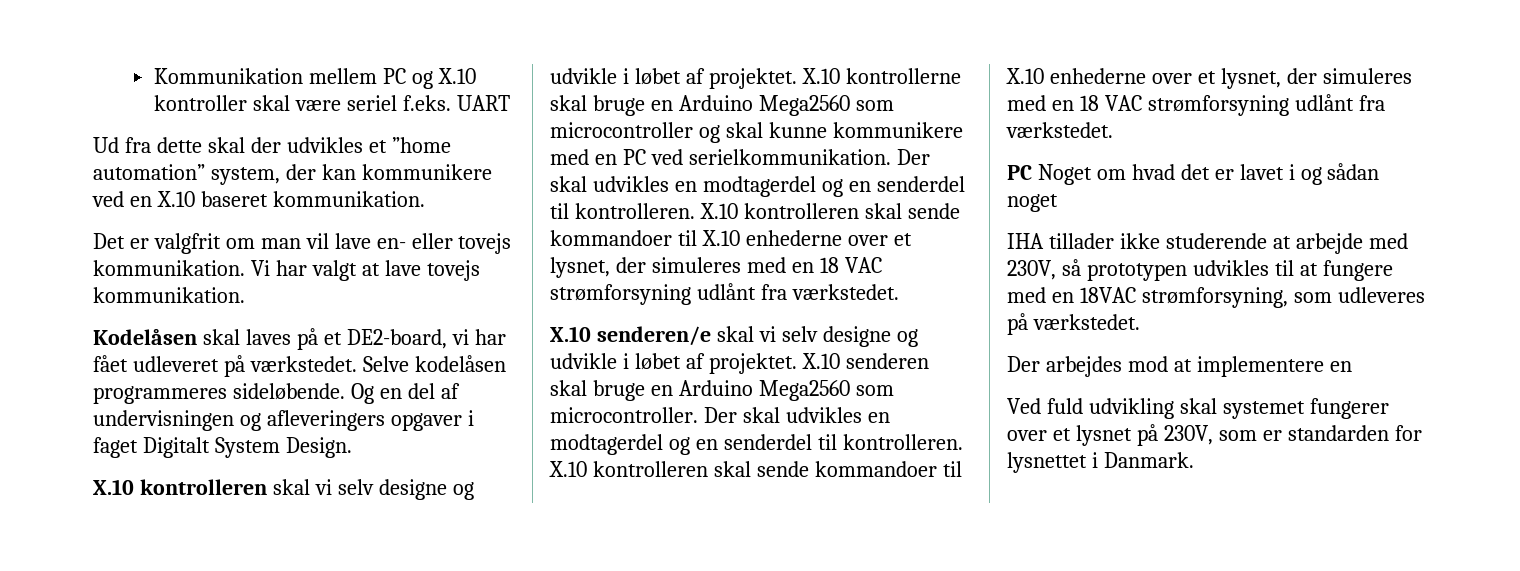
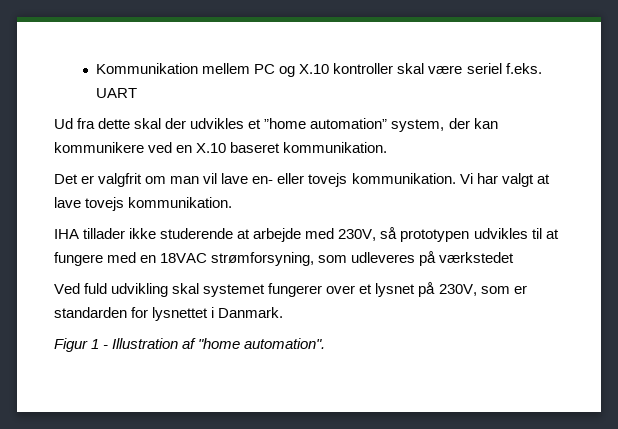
[93,328,506,350] [93,355,506,377] [93,383,460,404] [93,410,474,431] [93,437,352,458] [93,479,474,500] [550,68,961,89] [550,95,894,116] [550,122,963,143] [550,149,930,165] [550,176,965,197] [550,203,960,219] [550,230,912,246] [550,257,882,278] [550,283,899,305] [550,326,918,347] [550,353,929,374] [550,380,894,401] [550,407,890,423] [550,434,963,455] [549,461,962,477] [1006,68,1412,89] [1007,94,1385,116] [1006,122,1113,138] [1007,163,1380,185] [1007,194,1058,212] // Kodelåsen skal laves på et DE2-board, vi har fået udleveret på værkstedet. Selve kodelåsen programmeres sideløbende. Og en del af undervisningen og afleveringers opgaver i faget Digitalt System Design. // X.10 kontrolleren skal vi selv designe og udvikle i løbet af projektet. X.10 kontrollerne skal bruge en Arduino Mega2560 som microcontroller og skal kunne kommunikere med en PC ved serielkommunikation. Der skal udvikles en modtagerdel og en senderdel til kontrolleren. X.10 kontrolleren skal sende kommandoer til X.10 enhederne over et lysnet, der simuleres med en 18 VAC strømforsyning udlånt fra værkstedet. // X.10 senderen/e skal vi selv designe og udvikle i løbet af projektet. X.10 senderen skal bruge en Arduino Mega2560 som microcontroller. Der skal udvikles en modtagerdel og en senderdel til kontrolleren. X.10 kontrolleren skal sende kommandoer til X.10 enhederne over et lysnet, der simuleres med en 18 VAC strømforsyning udlånt fra værkstedet. // PC Noget om hvad det er lavet i og sådan noget -> (233, 202) none
[1032,314,1140,330] [1007,356,1352,377] værkstedet. // Der arbejdes mod at implementere en -> [439,252,515,263] værkstedet
(1194, 460) none -> [54,338,326,352] // Figur 1 - Illustration af "home automation".

